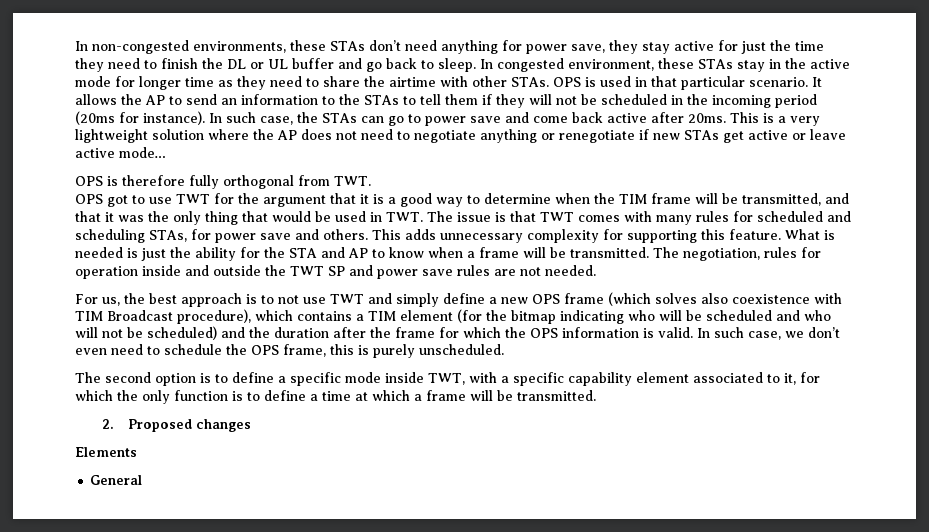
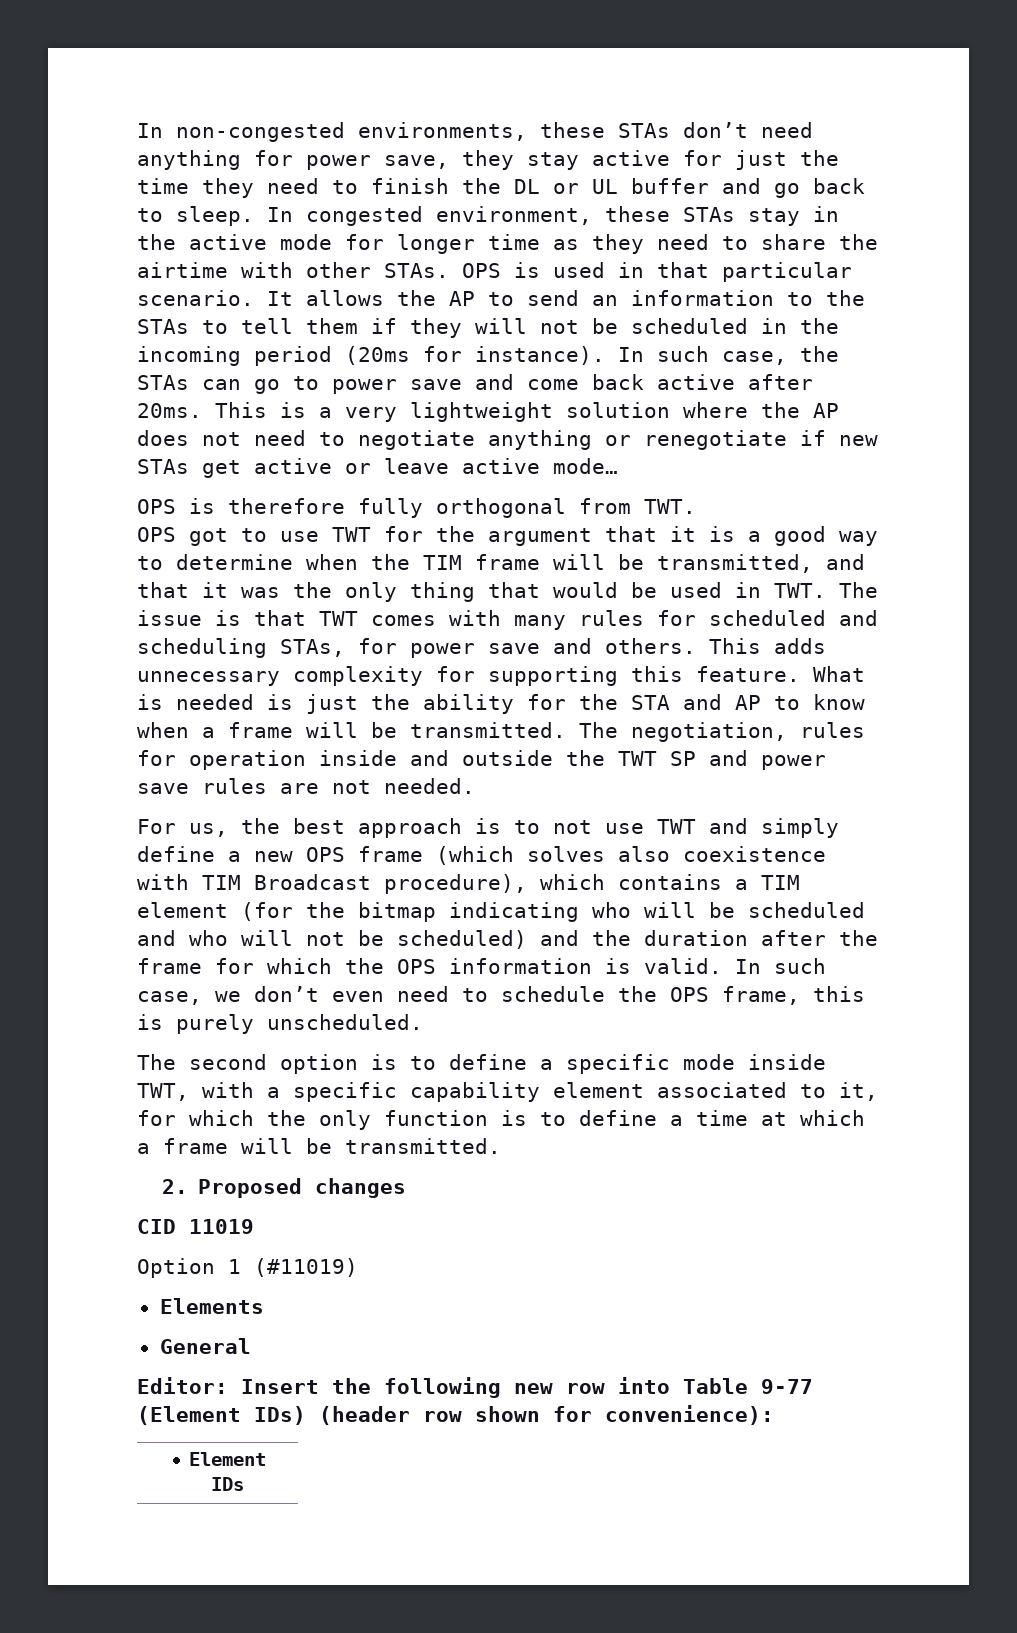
[75,447,137,457] [90,475,143,485] Elements // General -> [137,1219,254,1234] [137,1258,358,1278] [159,1298,264,1314] [159,1338,251,1354] [137,1377,813,1398] [137,1405,774,1425] [189,1452,267,1466] [211,1477,245,1491] CID 11019 // Option 1 (#11019) // Elements // General // Editor: Insert the following new row into Table 9-77 (Element IDs) (header row shown for convenience): // Element IDs

